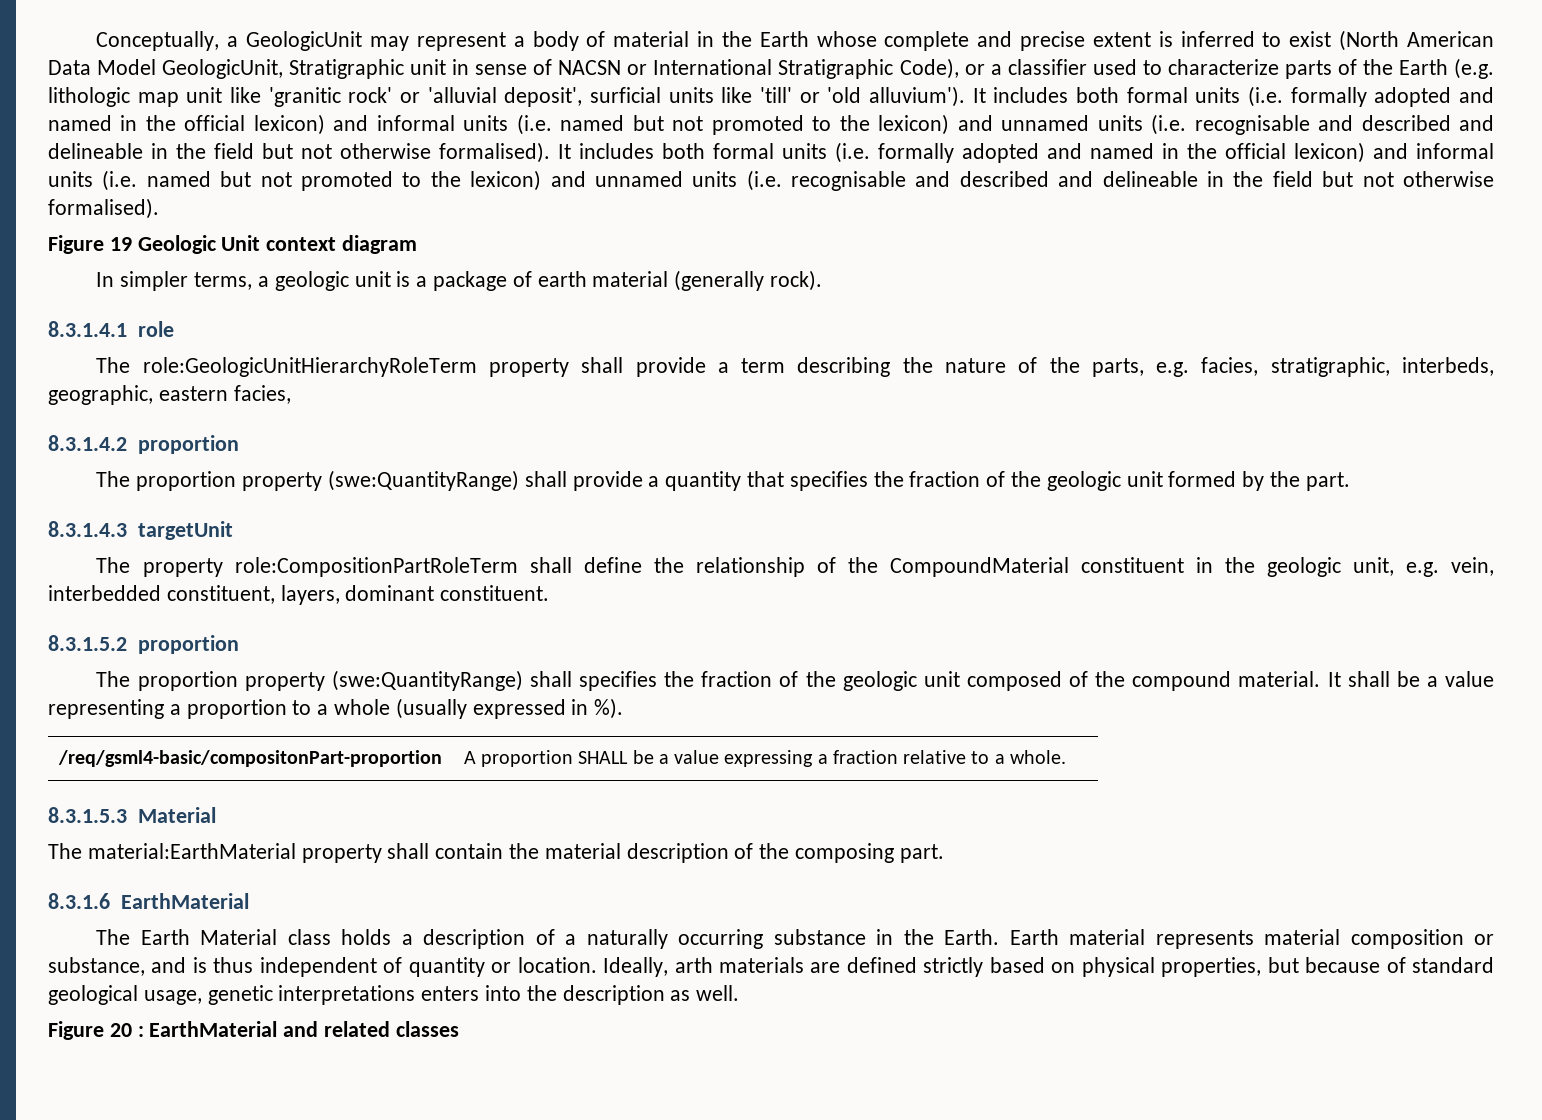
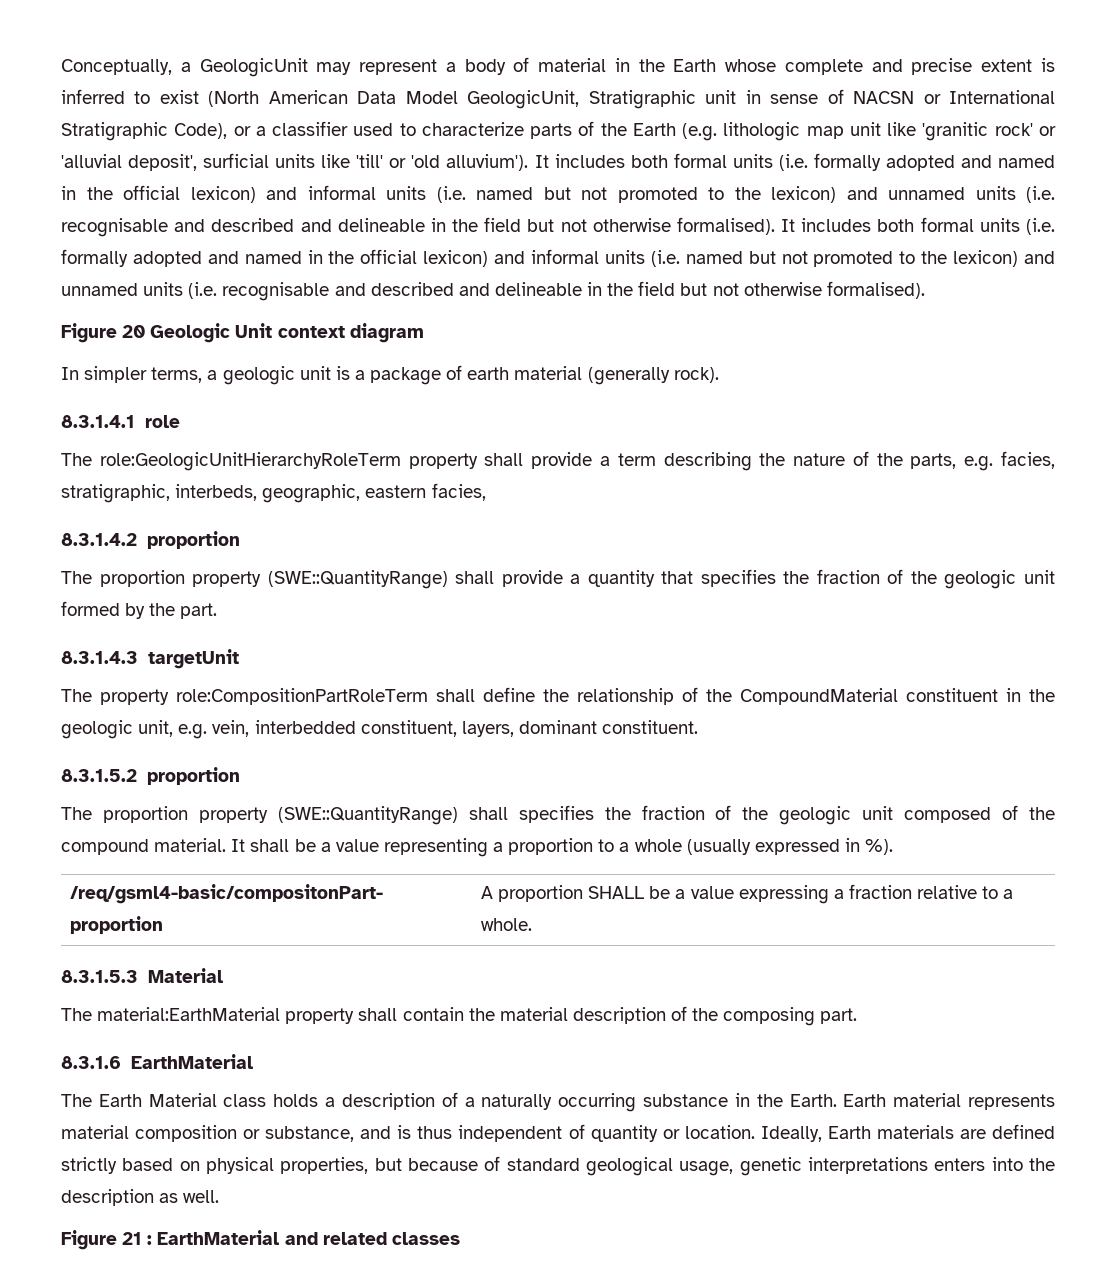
[109,237,132,251] 19 -> [122,325,146,338] 20
[327,470,519,491] (swe:QuantityRange) -> [267,570,448,589] (SWE::QuantityRange)
[331,670,523,691] (swe:QuantityRange) -> [277,806,458,825] (SWE::QuantityRange)
[674,957,713,973] arth -> [827,1126,871,1139] Earth
[109,1023,132,1037] 20 -> [122,1232,143,1245] 21

